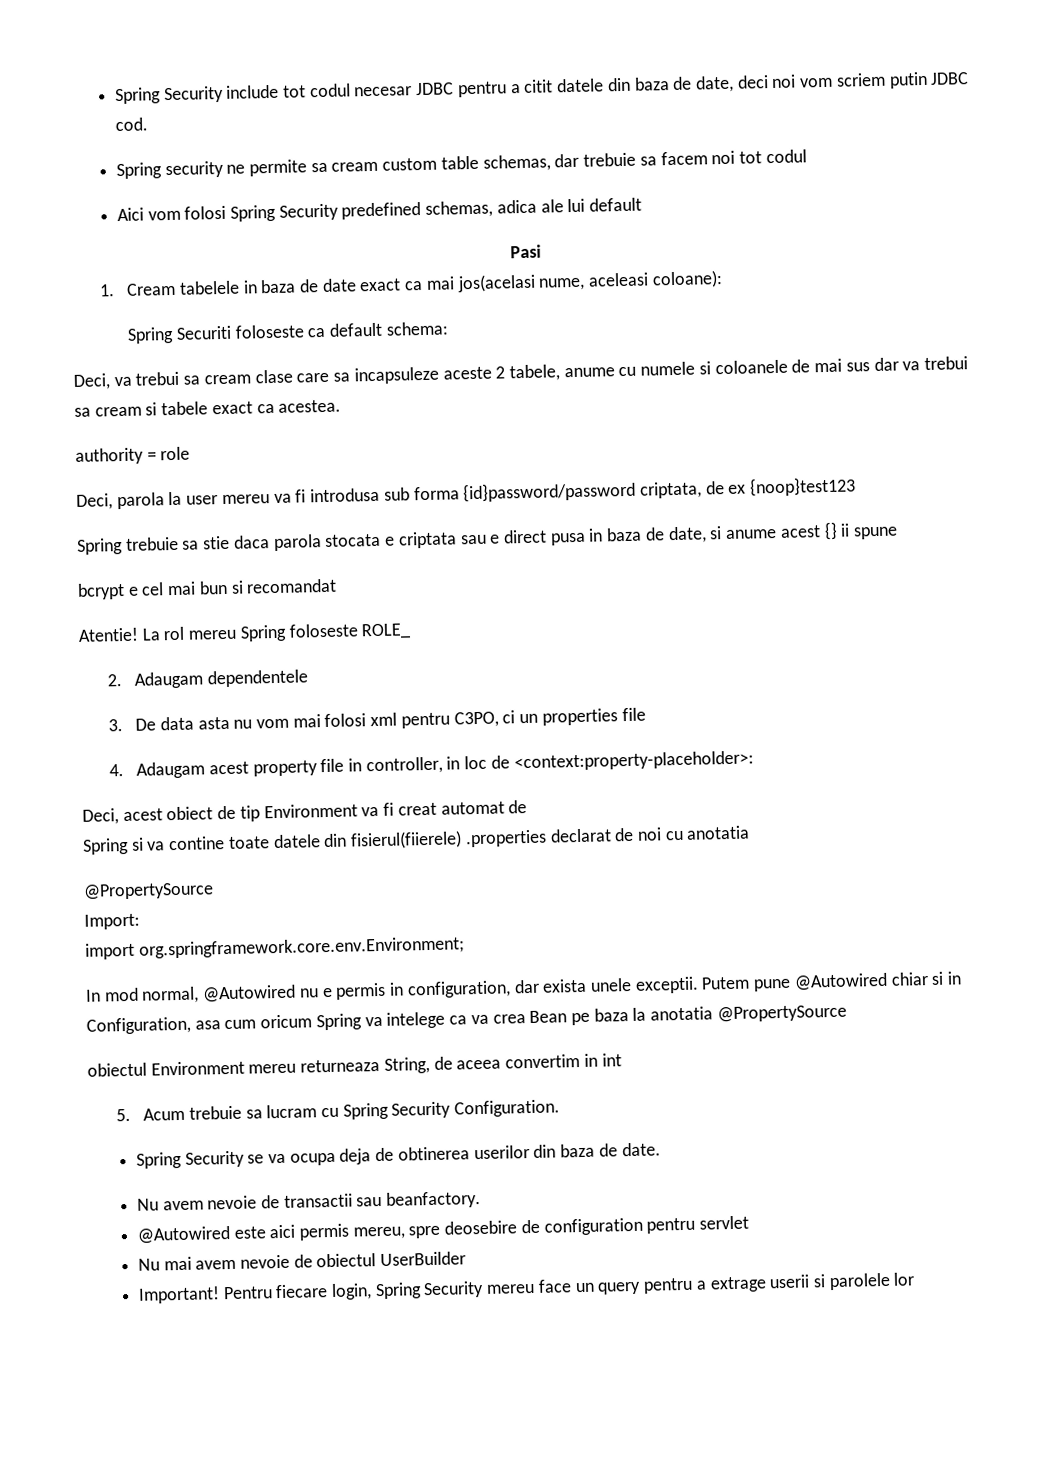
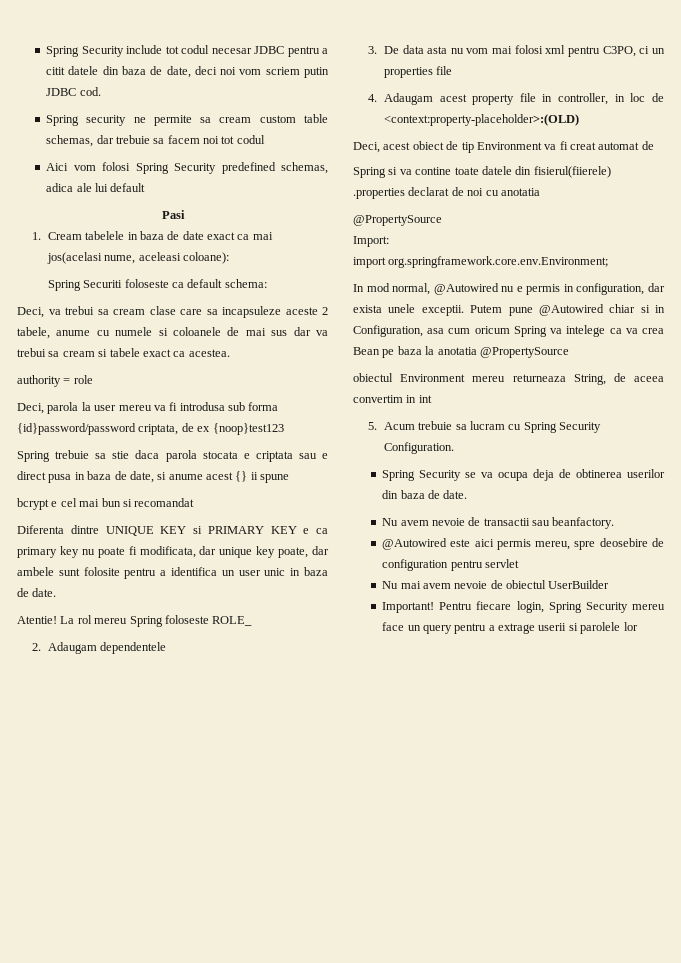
(338, 586) none -> [17,525,328,536] [17,546,329,558] [17,567,329,579] [17,588,57,597] // Diferenta dintre UNIQUE KEY si PRIMARY KEY e ca primary key nu poate fi modificata, dar unique key poate, dar ambele sunt folosite pentru a identifica un user unic in baza de date.
[513,750,754,772] <context:property-placeholder>: -> [383,114,579,126] <context:property-placeholder>:(OLD)

